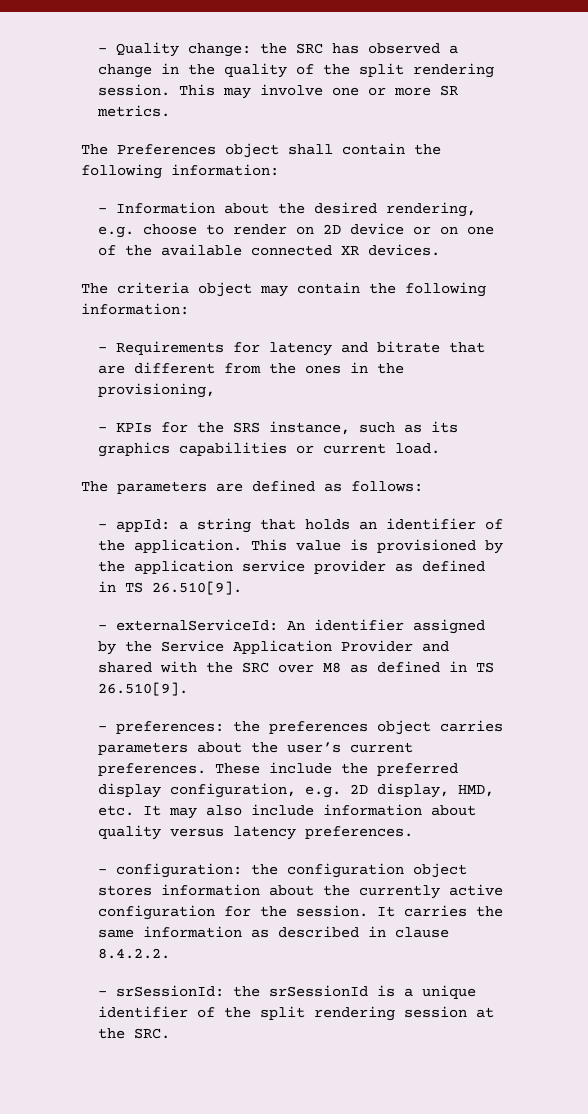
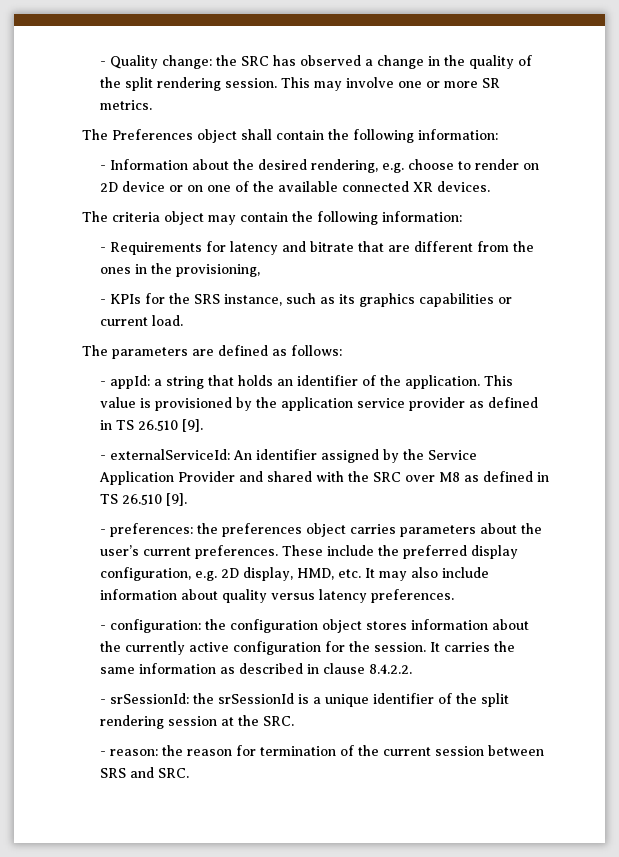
[152,581,243,595] 26.510[9]. -> [137,419,203,432] 26.510 [9].
[98,682,189,696] 26.510[9]. -> [121,493,187,506] 26.510 [9].
(171, 1033) none -> [99,745,544,756] [99,767,189,778] // - reason: the reason for termination of the current session between SRS and SRC.

